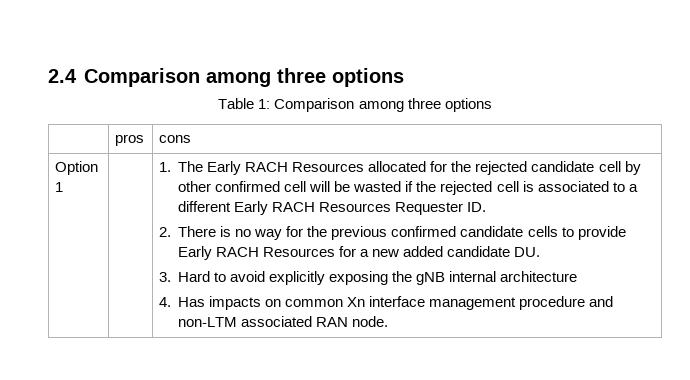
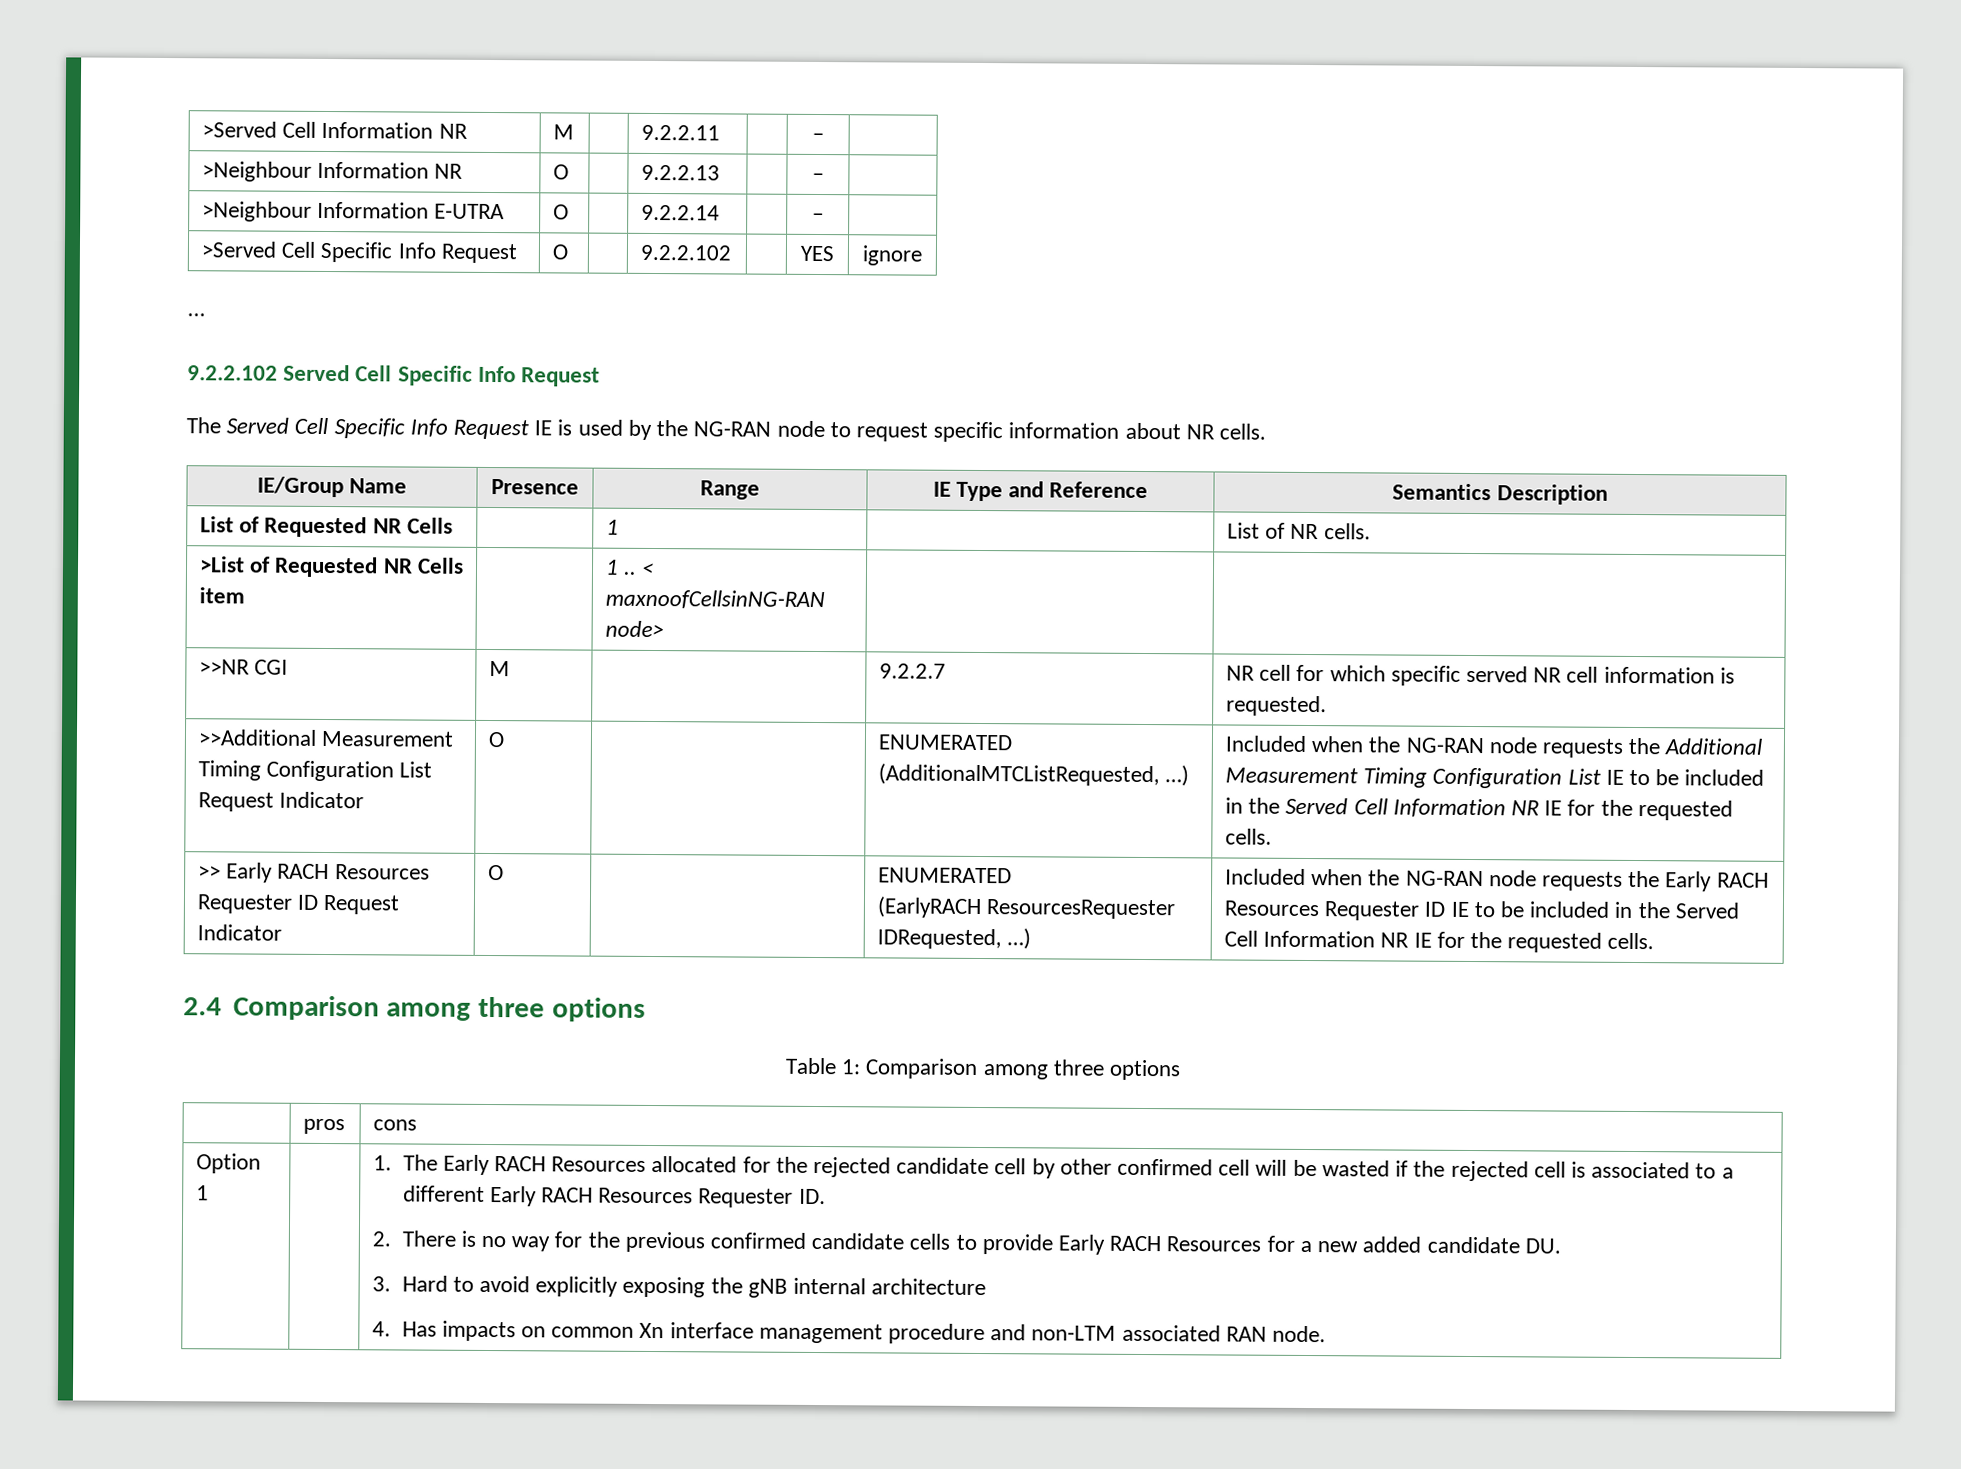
(48, 76) none -> [202,121,468,139] [553,124,575,140] [641,124,721,141] [812,132,824,142] [202,161,464,182] [553,164,570,180] [641,164,721,181] [812,172,824,182] [202,201,506,222] [553,204,570,220] [641,204,721,221] [812,212,824,222] [201,241,517,264] [552,244,569,260] [640,244,732,261] [800,245,834,262] [862,245,922,266] [187,313,206,317] [187,364,601,387] [186,417,1266,443] [256,476,408,498] [491,479,579,495] [700,480,760,500] [932,481,1149,502] [1392,483,1608,505] [200,516,453,538] [606,519,620,535] [1227,522,1371,540] [199,556,464,578] [199,587,246,604] [605,559,655,576] [605,589,826,610] [605,620,665,638] [199,659,289,675] [489,660,511,677] [879,663,947,679] [1226,664,1735,686] [1226,695,1328,717] [198,729,455,747] [198,760,433,782] [198,791,365,812] [488,731,506,748] [878,734,1013,751] [878,763,1190,787] [1225,735,1763,758] [1225,767,1765,789] [1225,797,1733,821] [1225,828,1273,845] [198,862,430,883] [197,894,401,915] [197,924,283,941] [488,864,505,881] [878,867,1013,884] [877,896,1176,920] [877,928,1032,950] [1225,868,1769,892] [1224,900,1739,921] [1224,930,1655,953] >Served Cell Information NR | M | | 9.2.2.11 | | – | // >Neighbour Information NR | O | | 9.2.2.13 | | – | // >Neighbour Information E-UTRA | O | | 9.2.2.14 | | – | // >Served Cell Specific Info Request | O | | 9.2.2.102 | | YES | ignore // ... // 9.2.2.102 Served Cell Specific Info Request // The Served Cell Specific Info Request IE is used by the NG-RAN node to request specific information about NR cells. // IE/Group Name | Presence | Range | IE Type and Reference | Semantics Description // List of Requested NR Cells | | 1 | | List of NR cells. // >List of Requested NR Cells item | | 1 .. < maxnoofCellsinNG-RAN node> | | // >>NR CGI | M | | 9.2.2.7 | NR cell for which specific served NR cell information is requested. // >>Additional Measurement Timing Configuration List Request Indicator | O | | ENUMERATED (AdditionalMTCListRequested, …) | Included when the NG-RAN node requests the Additional Measurement Timing Configuration List IE to be included in the Served Cell Information NR IE for the requested cells. // >> Early RACH Resources Requester ID Request Indicator | O | | ENUMERATED // (EarlyRACH ResourcesRequester IDRequested, …) | Included when the NG-RAN node requests the Early RACH Resources Requester ID IE to be included in the Served Cell Information NR IE for the requested cells. //

